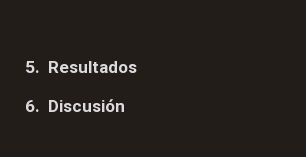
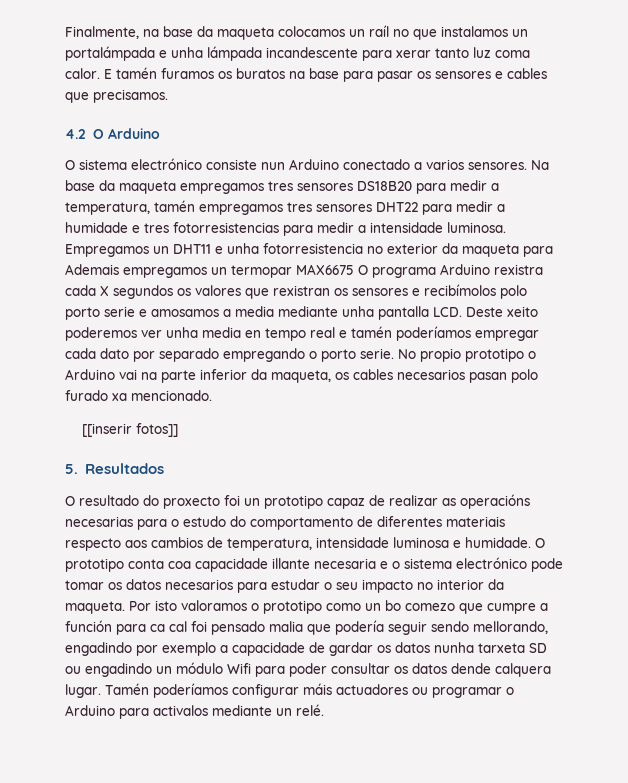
[25,61,138,73] [25,99,126,112] 5. Resultados // 6. Discusión -> [65,25,528,40] [65,46,530,61] [65,67,547,82] [65,89,168,103] [65,128,160,139] [65,158,549,170] [65,180,499,194] [65,200,505,215] [65,222,506,236] [65,243,553,257] [65,264,543,278] [65,284,527,299] [65,306,538,320] [65,326,539,341] [65,348,536,362] [65,369,538,383] [65,390,212,401] [81,423,178,437] [65,463,164,474] [65,494,530,509] [65,516,505,530] [65,537,545,551] [65,557,563,572] [65,579,504,593] [65,600,548,614] [65,620,548,635] [65,642,547,656] [65,662,551,677] [65,683,514,698] [65,704,324,719] Finalmente, na base da maqueta colocamos un raíl no que instalamos un portalámpada e unha lámpada incandescente para xerar tanto luz coma calor. E tamén furamos os buratos na base para pasar os sensores e cables que precisamos. // 4.2 O Arduino // O sistema electrónico consiste nun Arduino conectado a varios sensores. Na base da maqueta empregamos tres sensores DS18B20 para medir a temperatura, tamén empregamos tres sensores DHT22 para medir a humidade e tres fotorresistencias para medir a intensidade luminosa. Empregamos un DHT11 e unha fotorresistencia no exterior da maqueta para Ademais empregamos un termopar MAX6675 O programa Arduino rexistra cada X segundos os valores que rexistran os sensores e recibímolos polo porto serie e amosamos a media mediante unha pantalla LCD. Deste xeito poderemos ver unha media en tempo real e tamén poderíamos empregar cada dato por separado empregando o porto serie. No propio prototipo o Arduino vai na parte inferior da maqueta, os cables necesarios pasan polo furado xa mencionado. // [[inserir fotos]] // 5. Resultados // O resultado do proxecto foi un prototipo capaz de realizar as operacións necesarias para o estudo do comportamento de diferentes materiais respecto aos cambios de temperatura, intensidade luminosa e humidade. O prototipo conta coa capacidade illante necesaria e o sistema electrónico pode tomar os datos necesarios para estudar o seu impacto no interior da maqueta. Por isto valoramos o prototipo como un bo comezo que cumpre a función para ca cal foi pensado malia que podería seguir sendo mellorando, engadindo por exemplo a capacidade de gardar os datos nunha tarxeta SD ou engadindo un módulo Wifi para poder consultar os datos dende calquera lugar. Tamén poderíamos configurar máis actuadores ou programar o Arduino para activalos mediante un relé.

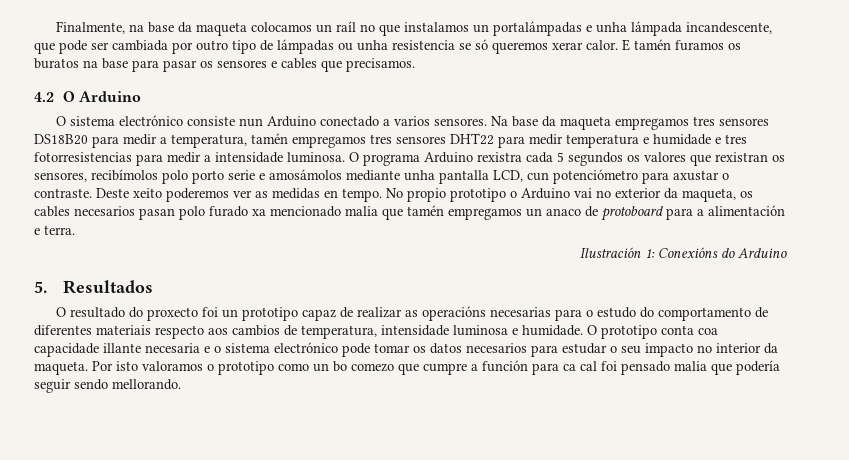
[65,46,155,61] portalámpada -> [492,21,582,36] portalámpadas
[266,47,530,61] incandescente para xerar tanto luz coma -> [685,22,772,34] [34,39,583,54] incandescente, que pode ser cambiada por outro tipo de lámpadas ou unha resistencia se só queremos xerar
[497,204,505,212] a -> [566,134,649,148] temperatura e
[65,243,553,257] [65,264,354,278] Empregamos un DHT11 e unha fotorresistencia no exterior da maqueta para Ademais empregamos un termopar MAX6675 -> (345, 157) none
[100,286,109,296] X -> [557,152,564,162] 5
[352,288,420,296] sensores e -> [34,172,87,182] sensores,
[151,306,538,320] [65,326,539,341] [65,348,394,362] amosamos a media mediante unha pantalla LCD. Deste xeito poderemos ver unha media en tempo real e tamén poderíamos empregar cada dato por separado empregando o porto serie. -> [269,169,729,184] [34,188,382,202] amosámolos mediante unha pantalla LCD, cun potenciómetro para axustar o contraste. Deste xeito poderemos ver as medidas en tempo.
[141,369,247,383] na parte inferior -> [596,188,661,198] no exterior
[131,390,212,401] [81,423,178,437] mencionado. // [[inserir fotos]] -> [270,205,785,221] [34,225,75,235] [580,247,787,258] mencionado malia que tamén empregamos un anaco de protoboard para a alimentación e terra. // Ilustración 1: Conexións do Arduino
[473,621,548,634] [65,642,547,656] [65,662,551,677] [65,683,514,698] [65,704,324,719] mellorando, engadindo por exemplo a capacidade de gardar os datos nunha tarxeta SD ou engadindo un módulo Wifi para poder consultar os datos dende calquera lugar. Tamén poderíamos configurar máis actuadores ou programar o Arduino para activalos mediante un relé. -> [112,379,181,390] mellorando.

